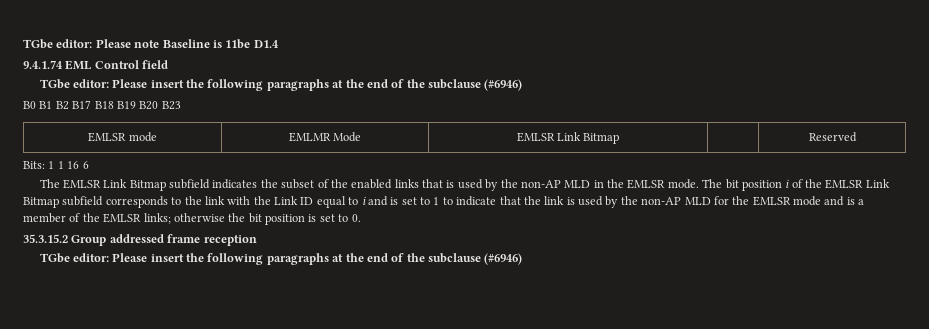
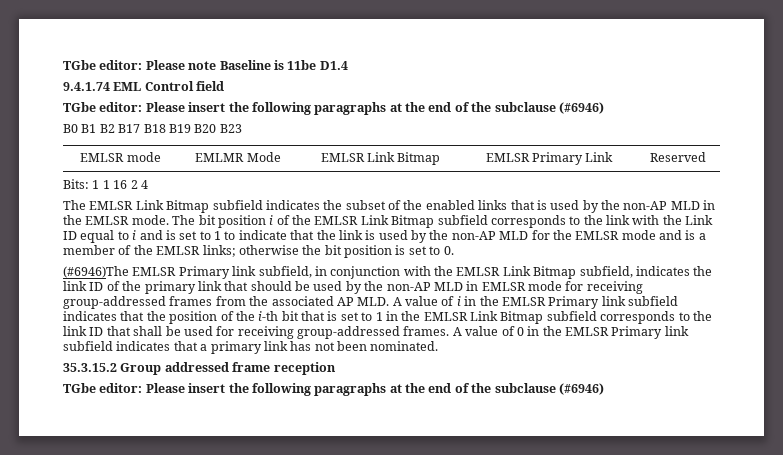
(620, 138) none -> [485,152,614,165] EMLSR Primary Link
[82,161,89,169] 6 -> [130,180,148,189] 2 4
(361, 218) none -> [63,266,713,279] [63,281,643,294] [63,296,678,309] [63,311,712,324] [63,326,689,339] [63,341,439,354] // (#6946)The EMLSR Primary link subfield, in conjunction with the EMLSR Link Bitmap subfield, indicates the link ID of the primary link that should be used by the non-AP MLD in EMLSR mode for receiving group-addressed frames from the associated AP MLD. A value of i in the EMLSR Primary link subfield indicates that the position of the i-th bit that is set to 1 in the EMLSR Link Bitmap subfield corresponds to the link ID that shall be used for receiving group-addressed frames. A value of 0 in the EMLSR Primary link subfield indicates that a primary link has not been nominated.

